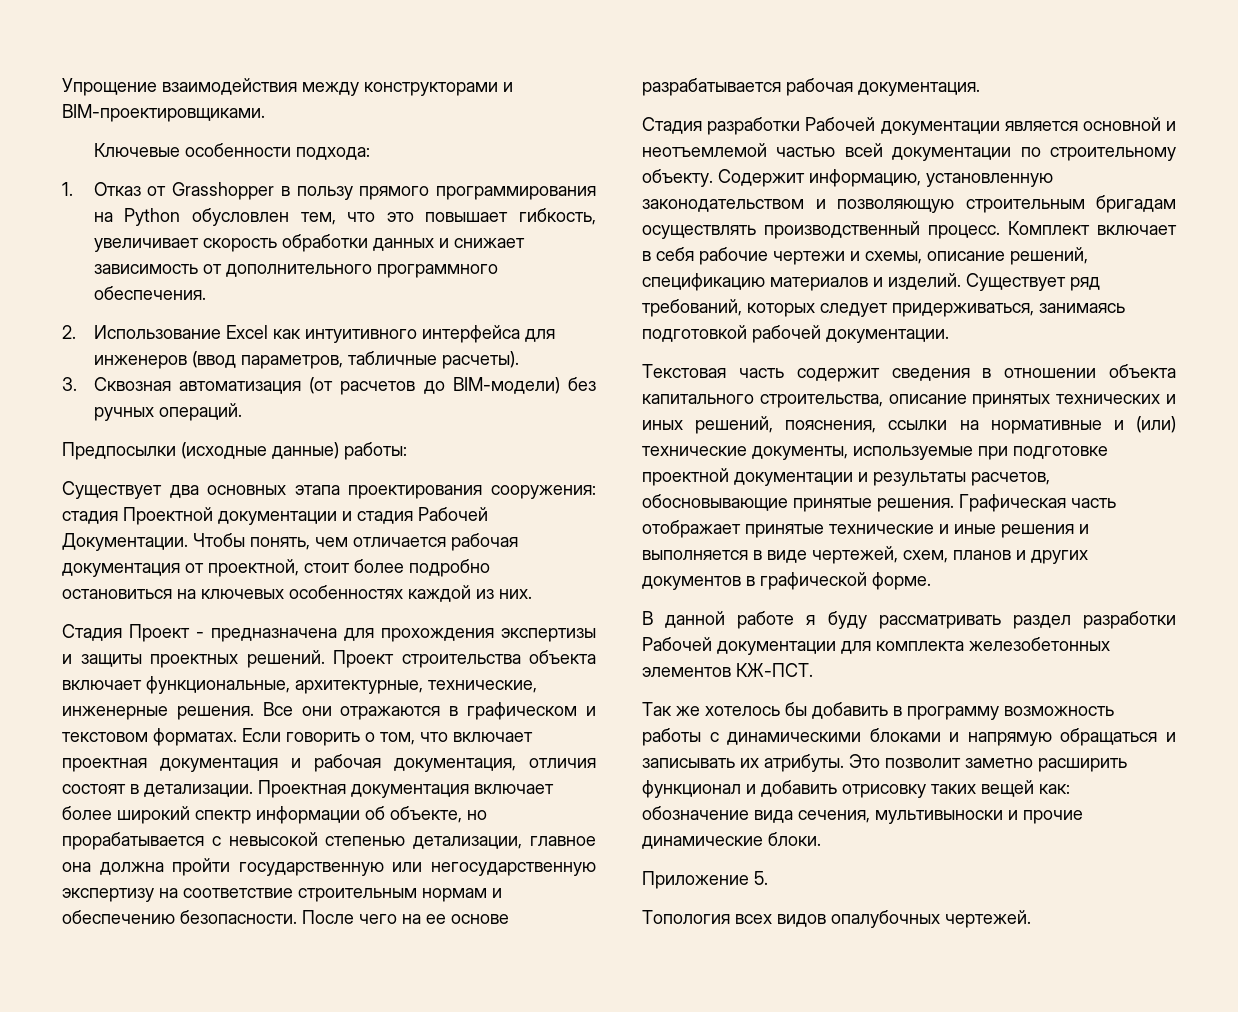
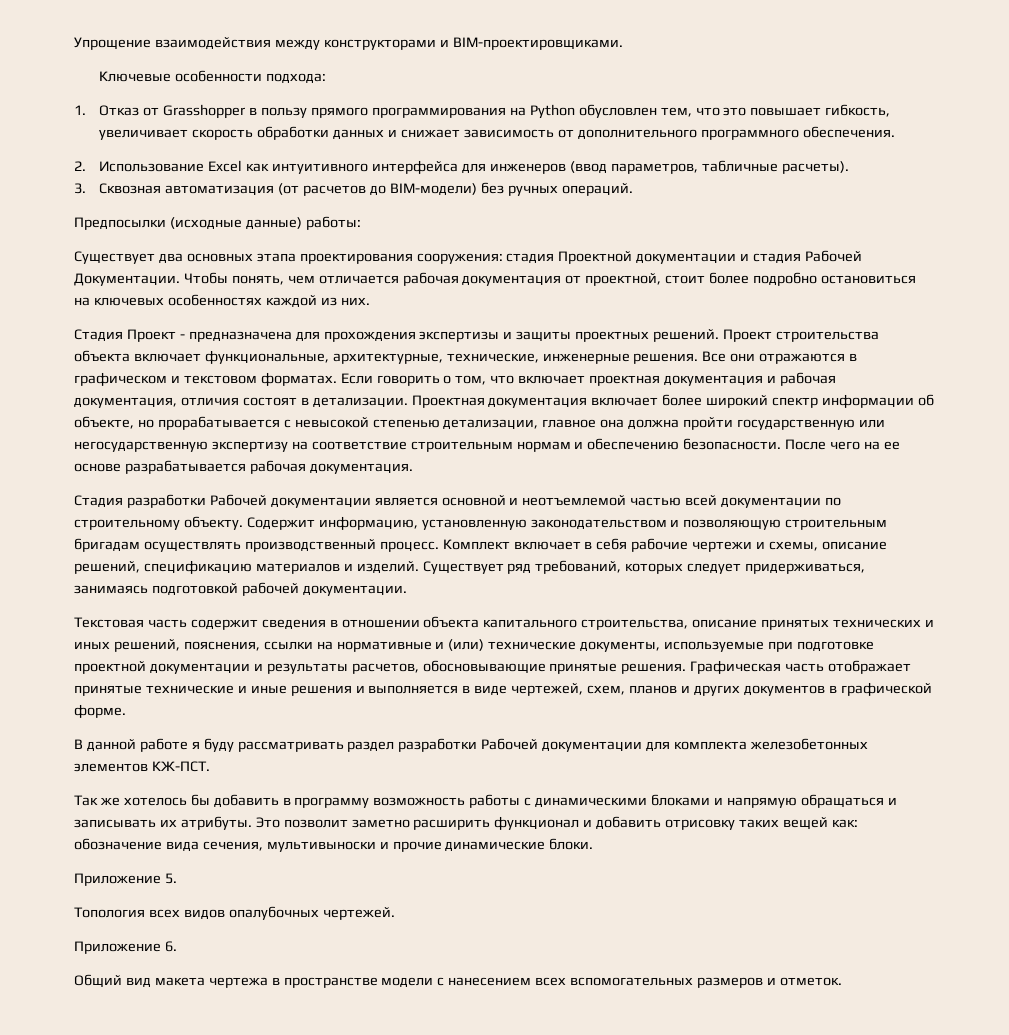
(1031, 919) none -> [74,941,177,954] [74,974,842,988] // Приложение 6. // Общий вид макета чертежа в пространстве модели с нанесением всех вспомогательных размеров и отметок.

